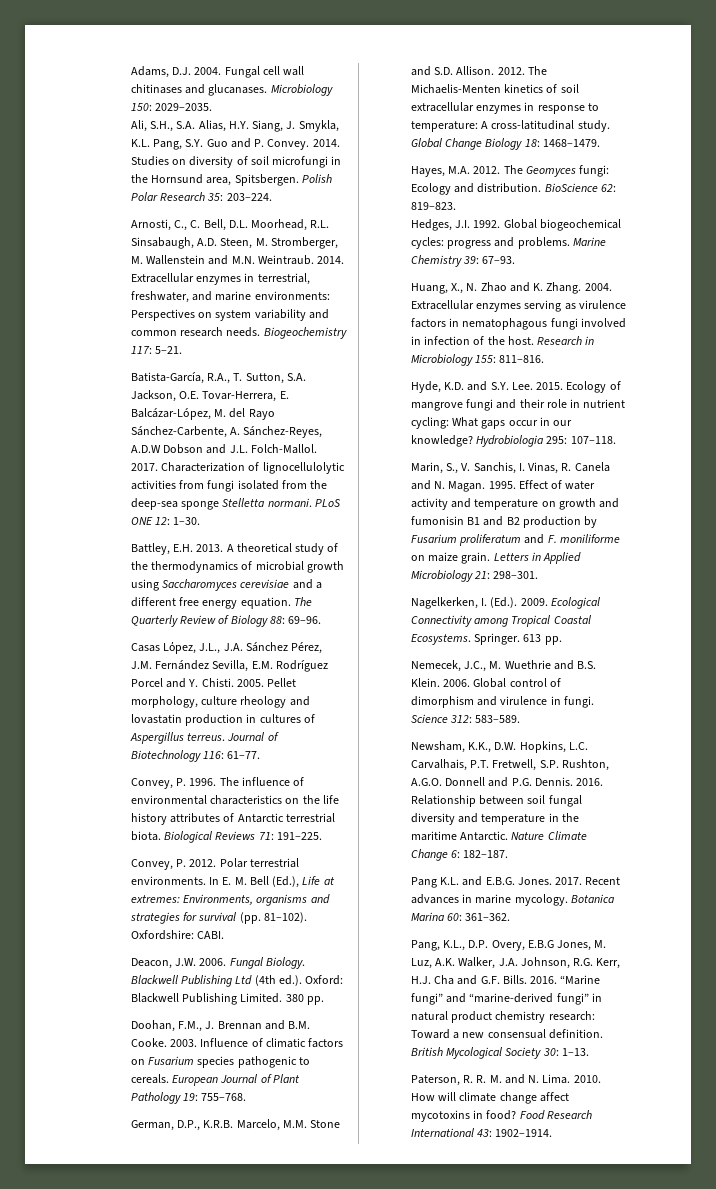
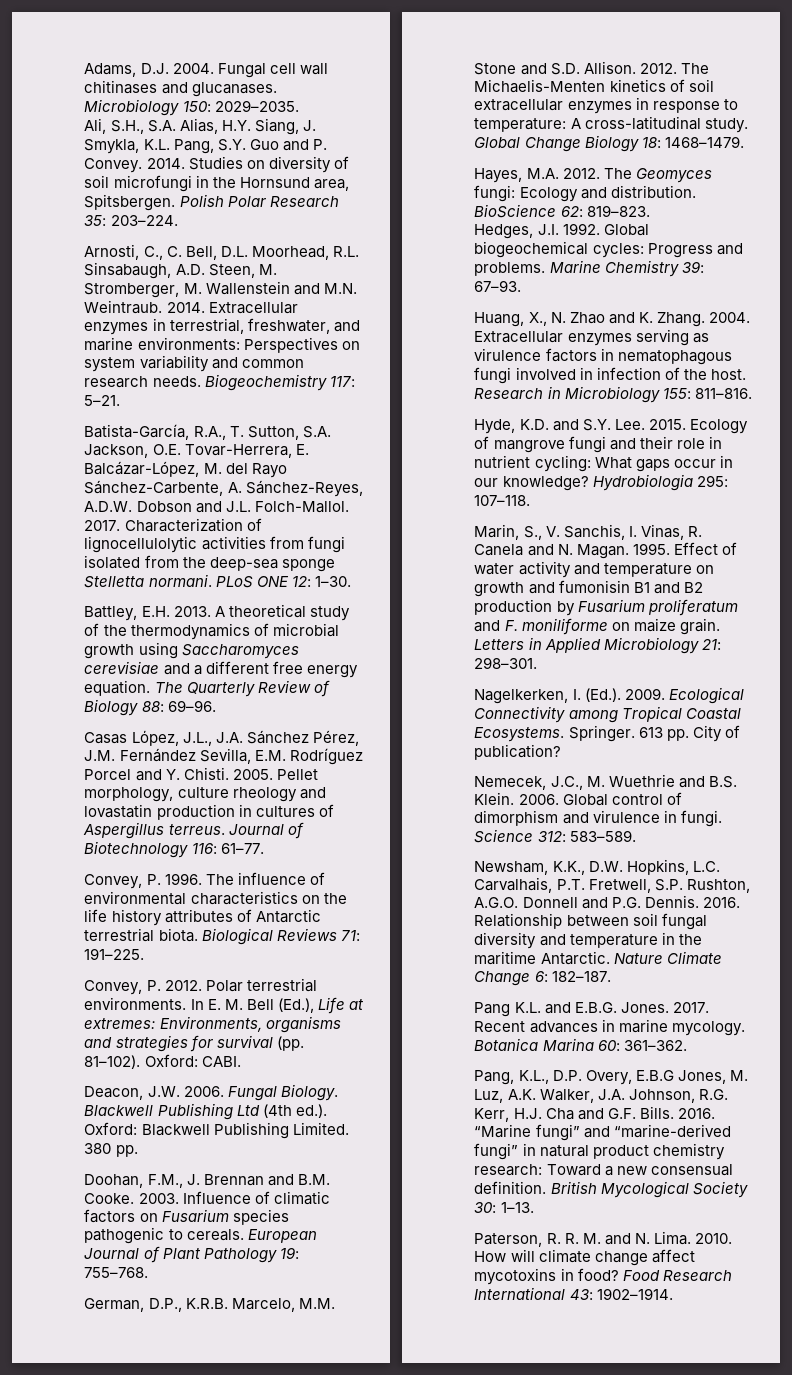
[131,445,162,453] A.D.W -> [84,501,133,512] A.D.W.
[131,930,195,940] Oxfordshire: -> [144,1054,198,1067] Oxford:
[447,240,492,249] progress -> [647,243,713,258] Progress
(562, 640) none -> [692,725,740,742] [474,744,562,760] City of publication?

